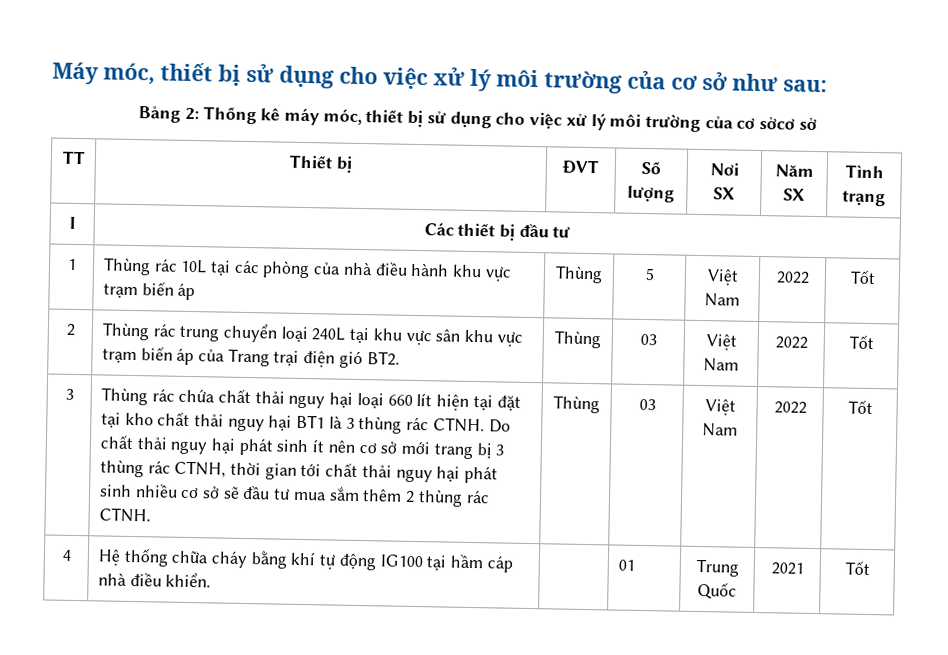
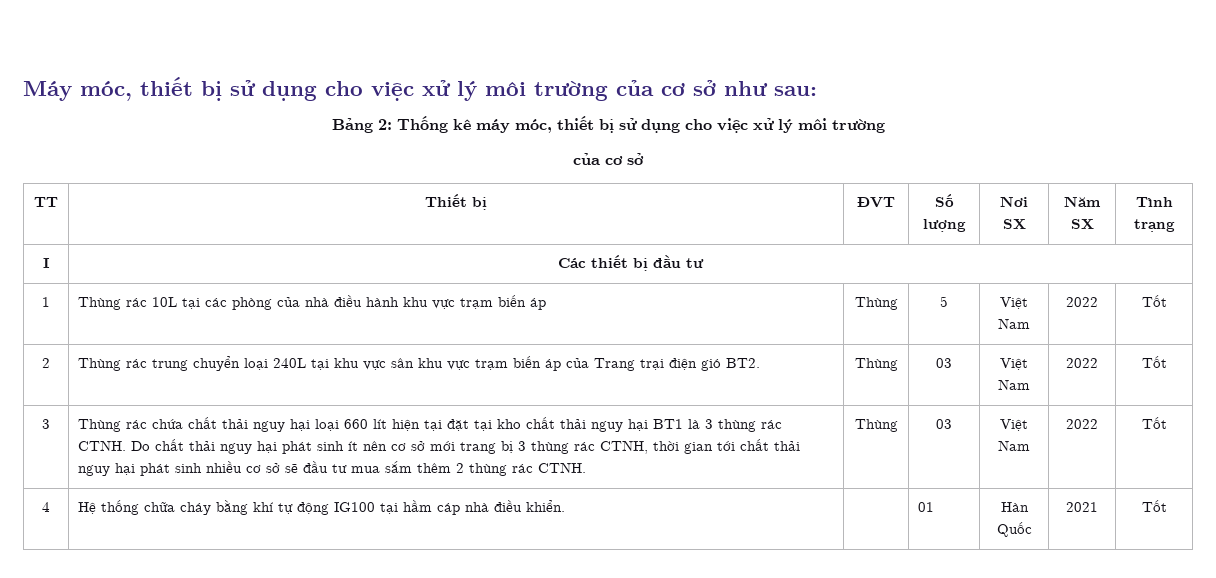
[704,116,796,130] của cơ sởcơ -> [573,153,623,165] // của cơ
[695,558,739,577] Trung -> [1000,502,1029,512] Hàn

